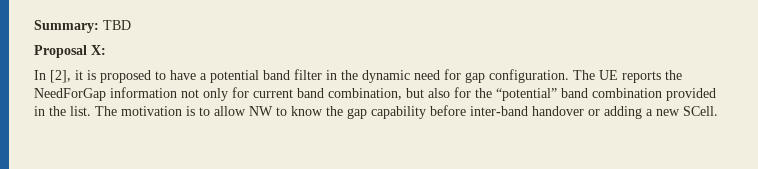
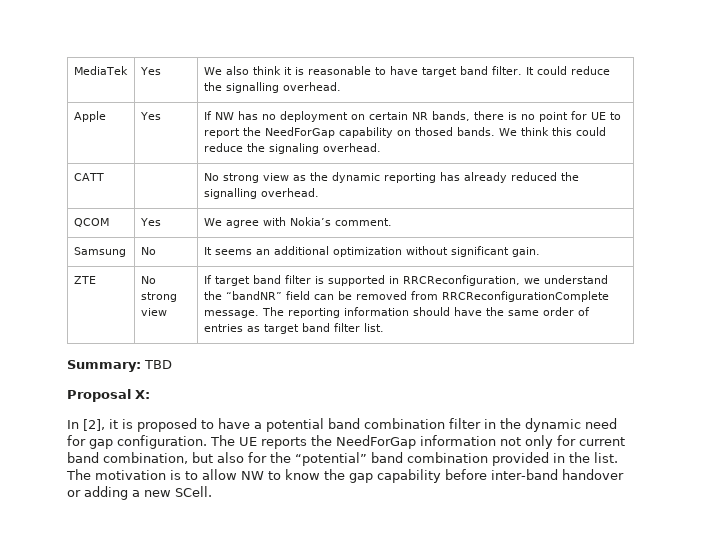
(34, 26) none -> [73,66,128,75] [139,67,161,75] [203,66,610,77] [203,82,341,93] [73,111,106,122] [139,112,161,120] [203,111,621,122] [203,127,606,138] [203,143,381,154] [73,173,104,181] [203,172,579,183] [203,188,319,199] [73,218,109,227] [139,218,161,226] [203,217,392,228] [73,247,126,257] [140,247,156,255] [203,246,540,257] [73,276,96,284] [140,276,156,284] [140,292,177,302] [140,308,167,316] [203,275,608,286] [203,291,609,302] [203,307,590,318] [203,323,384,334] MediaTek | Yes | We also think it is reasonable to have target band filter. It could reduce the signalling overhead. // Apple | Yes | If NW has no deployment on certain NR bands, there is no point for UE to report the NeedForGap capability on thosed bands. We think this could reduce the signaling overhead. // CATT | | No strong view as the dynamic reporting has already reduced the signalling overhead. // QCOM | Yes | We agree with Nokia’s comment. // Samsung | No | It seems an additional optimization without significant gain. // ZTE | No strong view | If target band filter is supported in RRCReconfiguration, we understand the “bandNR” field can be removed from RRCReconfigurationComplete message. The reporting information should have the same order of entries as target band filter list. //
(290, 75) none -> [364,418,445,429] combination

